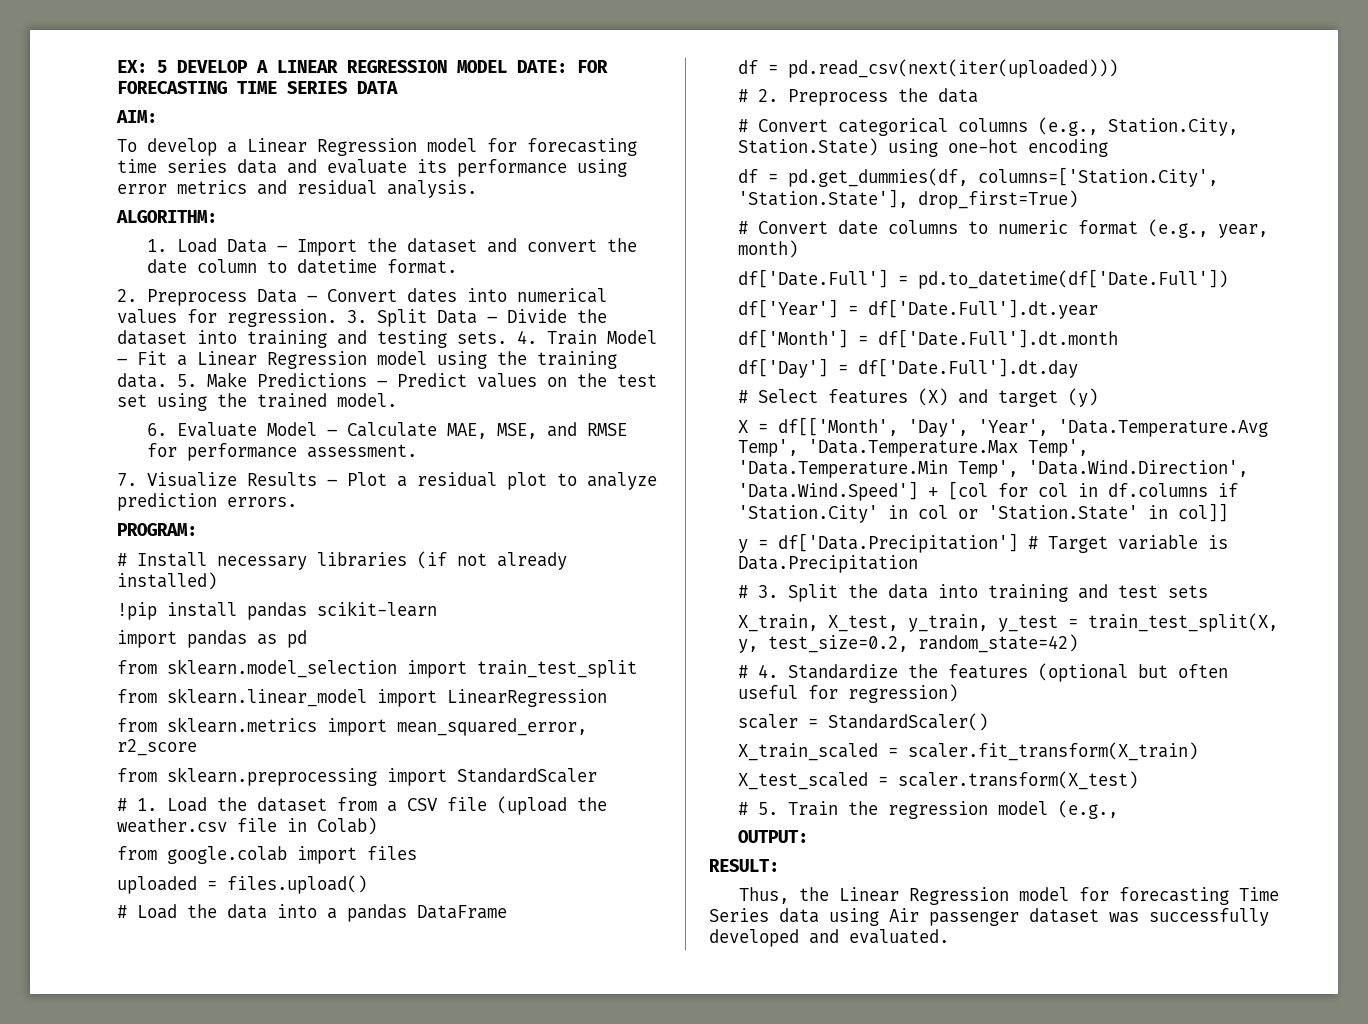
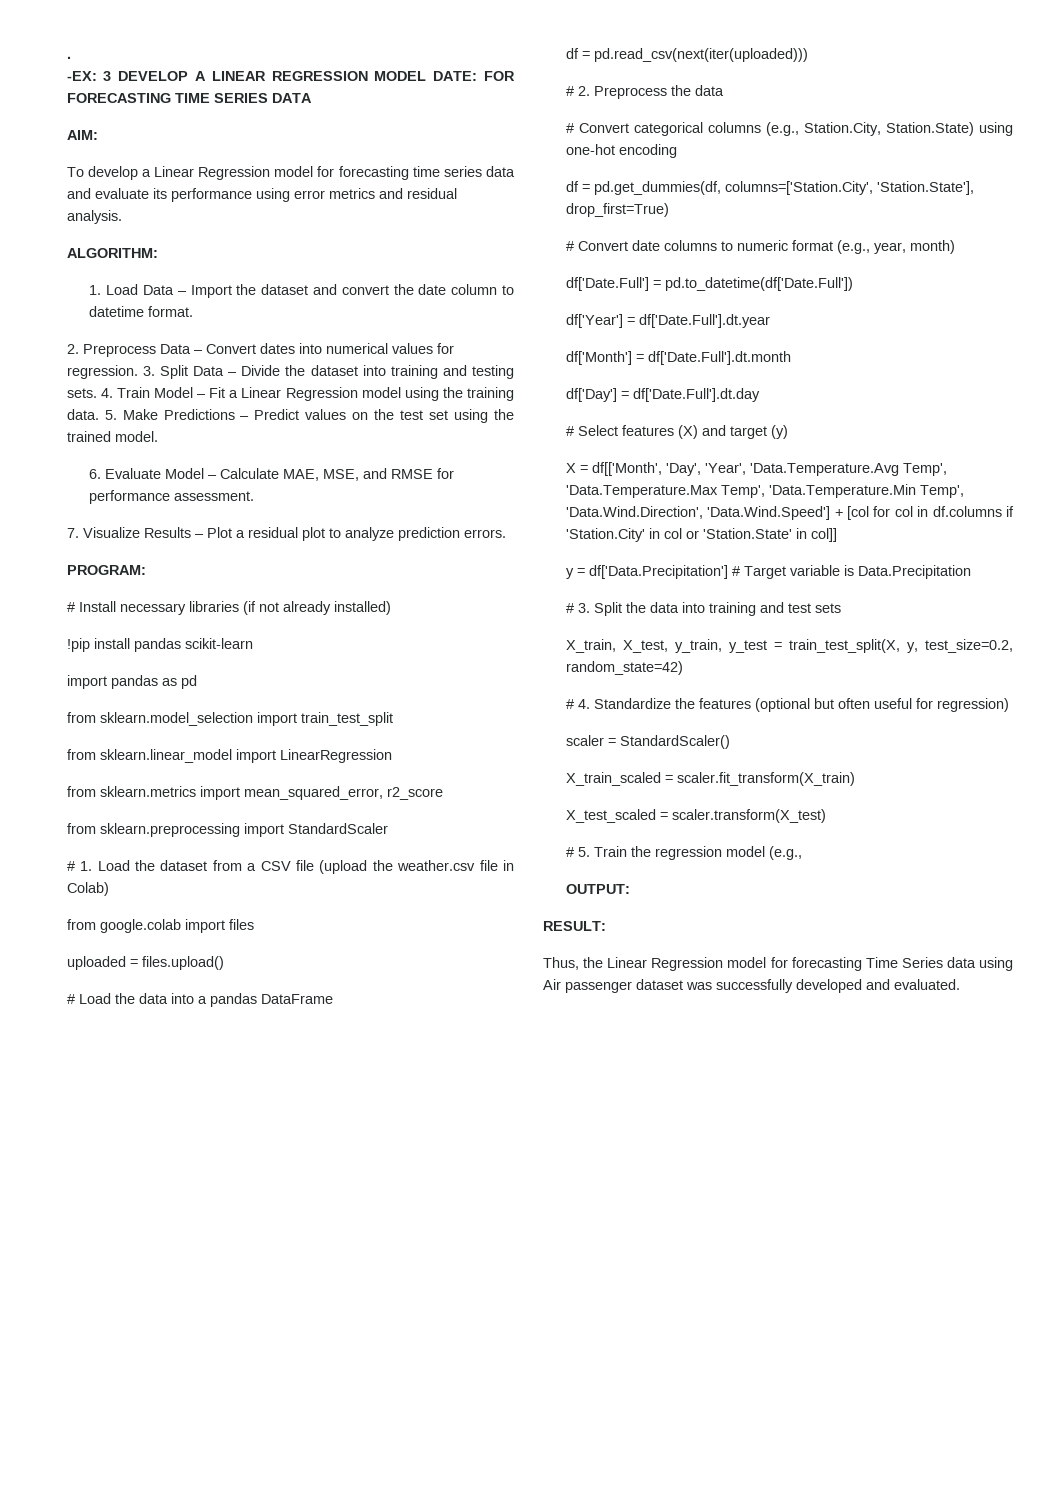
[117,60,168,73] EX: 5 -> [66,56,71,59] [66,71,112,81] . // -EX: 3

